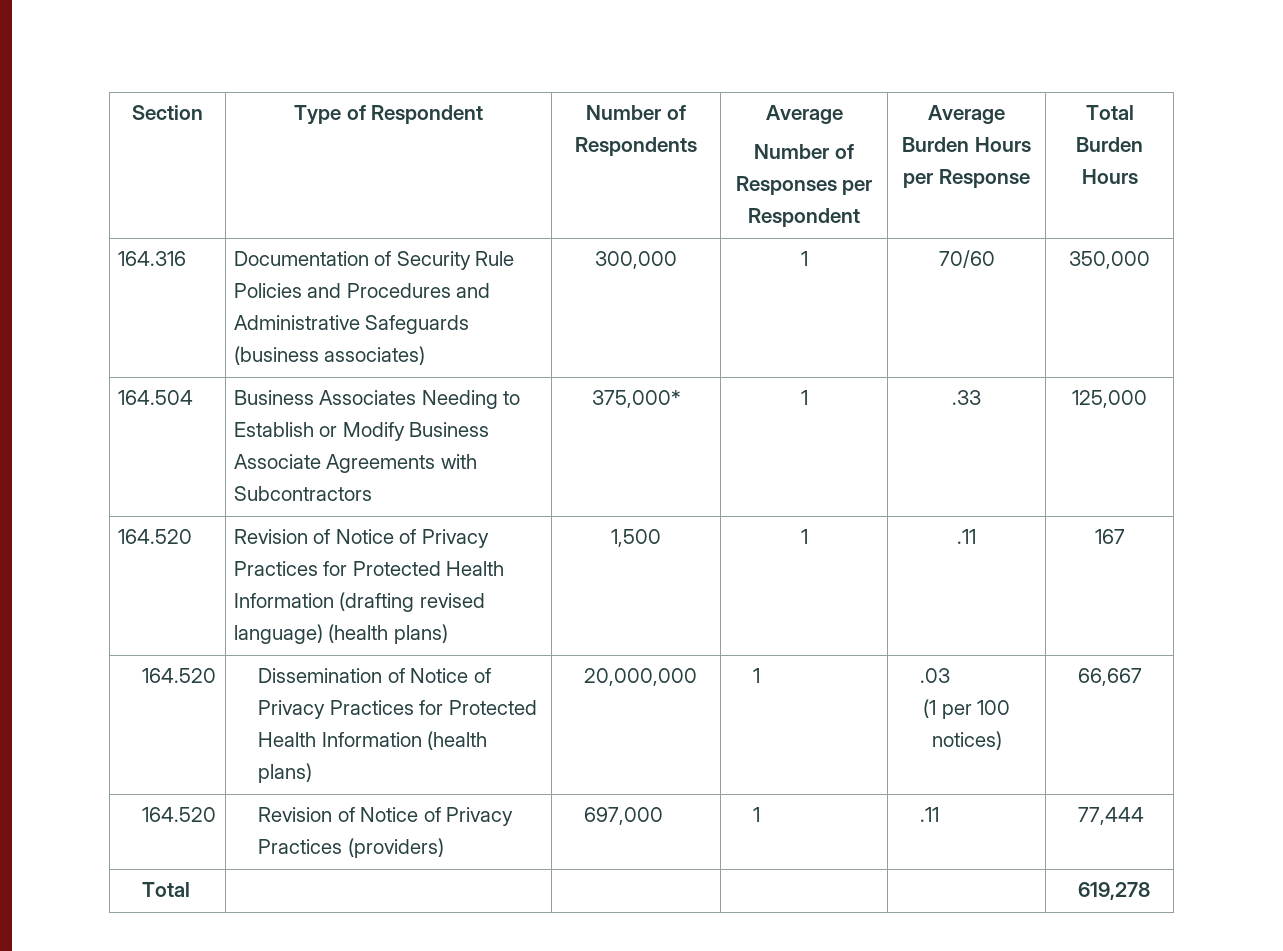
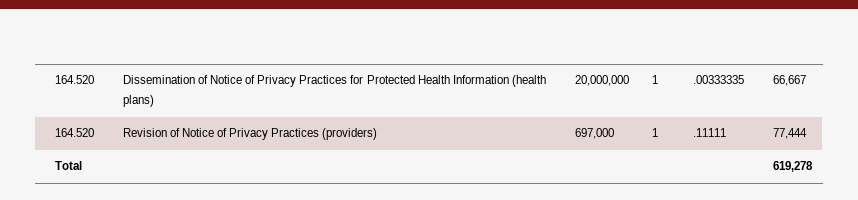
[132,105,203,120] [293,105,484,125] [586,105,686,120] [575,137,697,156] [765,105,843,124] [754,144,854,159] [735,176,873,195] [748,208,860,227] [928,105,1005,124] [902,137,1031,152] [903,169,1030,188] [1085,105,1134,120] [1076,137,1143,152] [1081,169,1138,184] [117,251,186,266] [233,251,515,270] [233,283,491,298] [233,315,470,334] [233,346,426,365] [595,251,677,269] [800,251,808,266] [938,250,995,268] [1069,251,1150,269] [117,390,193,405] [233,390,521,409] [233,422,490,441] [233,454,477,473] [233,486,372,501] [591,390,681,408] [800,390,808,405] [952,390,981,405] [1072,390,1147,408] [117,529,192,544] [233,529,489,548] [233,561,505,576] [233,592,485,612] [233,624,448,644] [611,529,661,547] [800,529,808,544] [957,529,976,544] [1094,529,1125,544] Section | Type of Respondent | Number of Respondents | Average // Number of Responses per Respondent | Average Burden Hours per Response | Total Burden Hours // 164.316 | Documentation of Security Rule Policies and Procedures and Administrative Safeguards (business associates) | 300,000 | 1 | 70/60 | 350,000 // 164.504 | Business Associates Needing to Establish or Modify Business Associate Agreements with Subcontractors | 375,000* | 1 | .33 | 125,000 // 164.520 | Revision of Notice of Privacy Practices for Protected Health Information (drafting revised language) (health plans) | 1,500 | 1 | .11 | 167 // -> (54, 79) none
[920,668,951,683] [922,699,1011,719] [931,731,1002,750] .03 // (1 per 100 notices) -> [692,75,744,84] .00333335
[920,807,940,822] .11 -> [692,128,726,137] .11111

